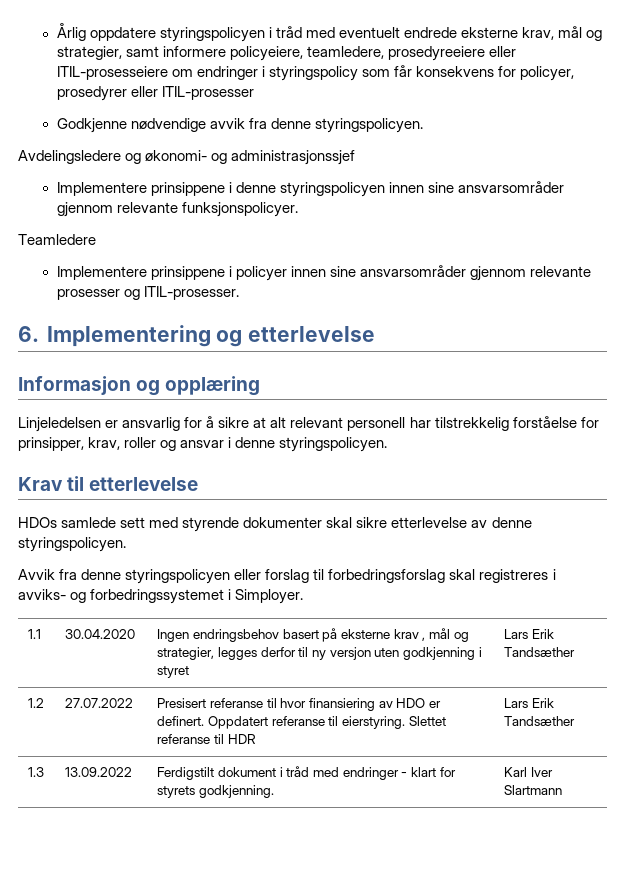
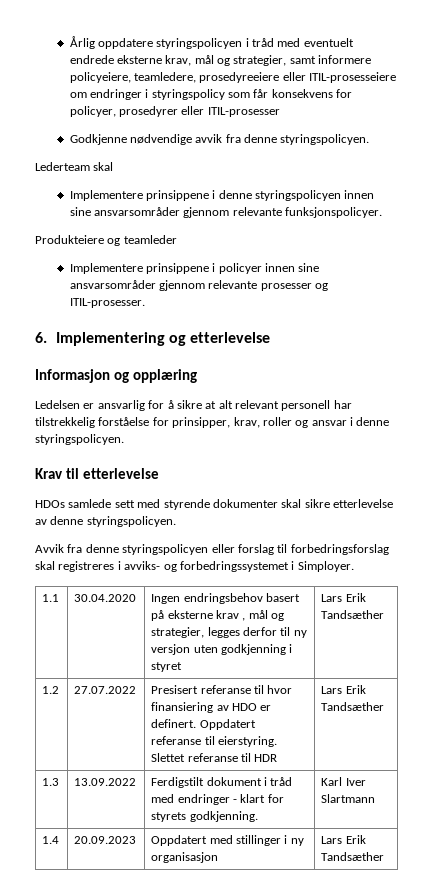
[18,150,356,165] Avdelingsledere og økonomi- og administrasjonssjef -> [35,162,114,171] Lederteam skal
[18,234,96,245] Teamledere -> [35,235,177,246] Produkteiere og teamleder
[18,417,101,432] Linjeledelsen -> [35,400,80,409] Ledelsen
(563, 790) none -> [42,836,60,844] [74,836,137,844] [151,835,304,846] [151,852,219,863] [321,835,366,844] [321,852,385,861] // 1.4 | 20.09.2023 | Oppdatert med stillinger i ny organisasjon | Lars Erik Tandsæther

